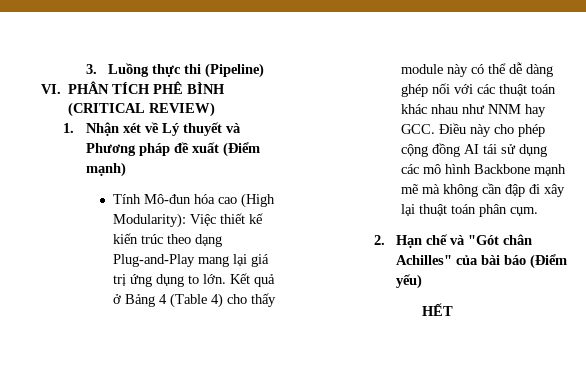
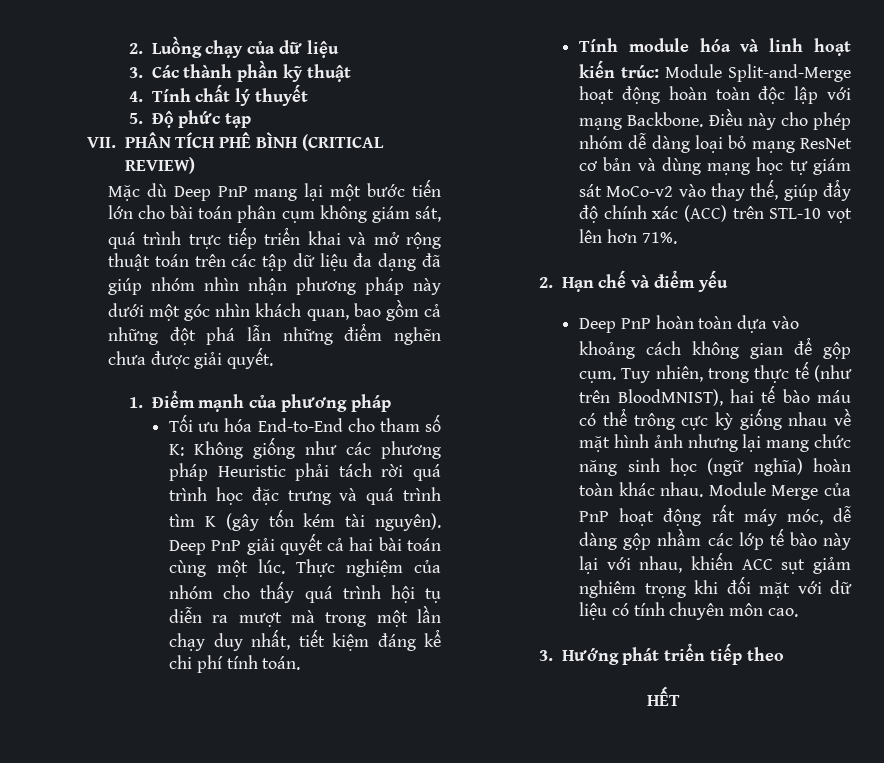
[85,63,265,78] [40,84,61,94] 3. Luồng thực thi (Pipeline) // VI. -> [128,36,339,58] [128,60,351,82] [128,84,308,106] [128,110,252,128] [86,137,116,148] 2. Luồng chạy của dữ liệu // 3. Các thành phần kỹ thuật // 4. Tính chất lý thuyết // 5. Độ phức tạp // VII.
[63,122,241,136] [85,142,260,157] [85,162,126,177] [112,193,275,208] [112,213,263,228] [112,233,222,247] [112,254,269,267] [112,273,275,287] [112,293,276,308] [400,62,553,77] [400,83,556,97] [400,104,546,117] [400,123,545,137] [400,143,547,157] [400,164,566,176] [400,183,565,197] [400,204,538,217] [373,234,533,248] [396,254,568,269] [396,274,423,289] 1. Nhận xét về Lý thuyết và Phương pháp đề xuất (Điểm mạnh) // Tính Mô-đun hóa cao (High Modularity): Việc thiết kế kiến trúc theo dạng Plug-and-Play mang lại giá trị ứng dụng to lớn. Kết quả ở Bảng 4 (Table 4) cho thấy module này có thể dễ dàng ghép nối với các thuật toán khác nhau như NNM hay GCC. Điều này cho phép cộng đồng AI tái sử dụng các mô hình Backbone mạnh mẽ mà không cần đập đi xây lại thuật toán phân cụm. // 2. Hạn chế và "Gót chân Achilles" của bài báo (Điểm yếu) -> [107,179,441,201] [107,205,441,223] [107,227,441,249] [107,253,441,271] [107,277,441,295] [107,299,441,321] [107,323,441,345] [107,347,274,369] [128,390,391,412] [169,414,441,432] [169,437,441,459] [169,463,442,481] [169,487,442,505] [169,509,441,531] [169,533,442,555] [169,559,441,577] [169,581,441,603] [169,605,441,627] [169,629,441,651] [169,655,301,673] [579,38,851,56] [579,60,851,82] [579,86,851,104] [579,108,851,130] [579,132,852,153] [579,157,851,175] [579,179,851,201] [579,205,852,223] [579,229,677,244] [538,270,728,292] [579,315,799,333] [579,337,851,359] [579,361,852,383] [579,385,851,406] [579,408,851,430] [579,434,851,452] [579,458,851,476] [579,482,851,500] [579,504,851,526] [579,528,851,550] [579,552,851,574] [579,576,852,598] [579,602,798,620] [538,643,784,665] Mặc dù Deep PnP mang lại một bước tiến lớn cho bài toán phân cụm không giám sát, quá trình trực tiếp triển khai và mở rộng thuật toán trên các tập dữ liệu đa dạng đã giúp nhóm nhìn nhận phương pháp này dưới một góc nhìn khách quan, bao gồm cả những đột phá lẫn những điểm nghẽn chưa được giải quyết. // 1. Điểm mạnh của phương pháp // Tối ưu hóa End-to-End cho tham số K: Không giống như các phương pháp Heuristic phải tách rời quá trình học đặc trưng và quá trình tìm K (gây tốn kém tài nguyên). Deep PnP giải quyết cả hai bài toán cùng một lúc. Thực nghiệm của nhóm cho thấy quá trình hội tụ diễn ra mượt mà trong một lần chạy duy nhất, tiết kiệm đáng kể chi phí tính toán. // Tính module hóa và linh hoạt kiến trúc: Module Split-and-Merge hoạt động hoàn toàn độc lập với mạng Backbone. Điều này cho phép nhóm dễ dàng loại bỏ mạng ResNet cơ bản và dùng mạng học tự giám sát MoCo-v2 vào thay thế, giúp đẩy độ chính xác (ACC) trên STL-10 vọt lên hơn 71%. // 2. Hạn chế và điểm yếu // Deep PnP hoàn toàn dựa vào khoảng cách không gian để gộp cụm. Tuy nhiên, trong thực tế (như trên BloodMNIST), hai tế bào máu có thể trông cực kỳ giống nhau về mặt hình ảnh nhưng lại mang chức năng sinh học (ngữ nghĩa) hoàn toàn khác nhau. Module Merge của PnP hoạt động rất máy móc, dễ dàng gộp nhầm các lớp tế bào này lại với nhau, khiến ACC sụt giảm nghiêm trọng khi đối mặt với dữ liệu có tính chuyên môn cao. // 3. Hướng phát triển tiếp theo

